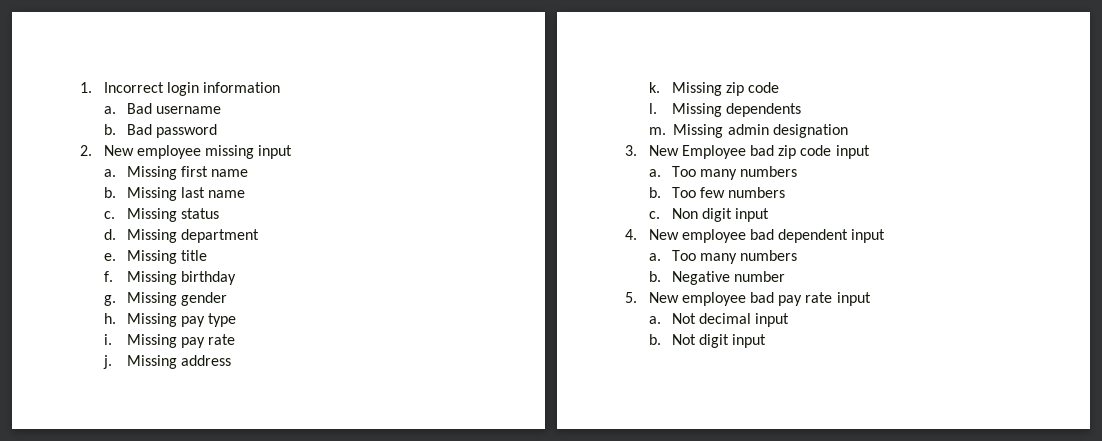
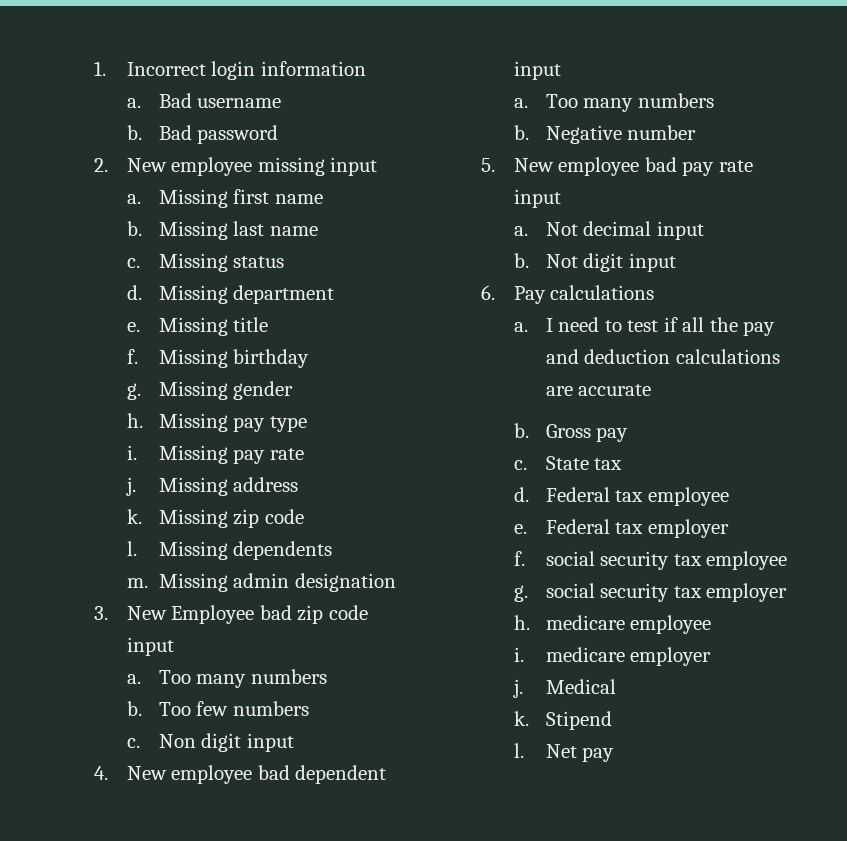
(767, 341) none -> [481,285,655,304] [513,317,776,336] [545,349,780,364] [545,384,652,396] [513,423,629,442] [513,456,623,470] [513,487,729,506] [513,519,729,538] [513,551,788,570] [513,583,788,602] [513,615,712,634] [513,647,712,666] [512,679,616,698] [513,711,612,730] [513,743,615,762] // 6. Pay calculations // a. I need to test if all the pay and deduction calculations are accurate // b. Gross pay // c. State tax // d. Federal tax employee // e. Federal tax employer // f. social security tax employee // g. social security tax employer // h. medicare employee // i. medicare employer // j. Medical // k. Stipend // l. Net pay

